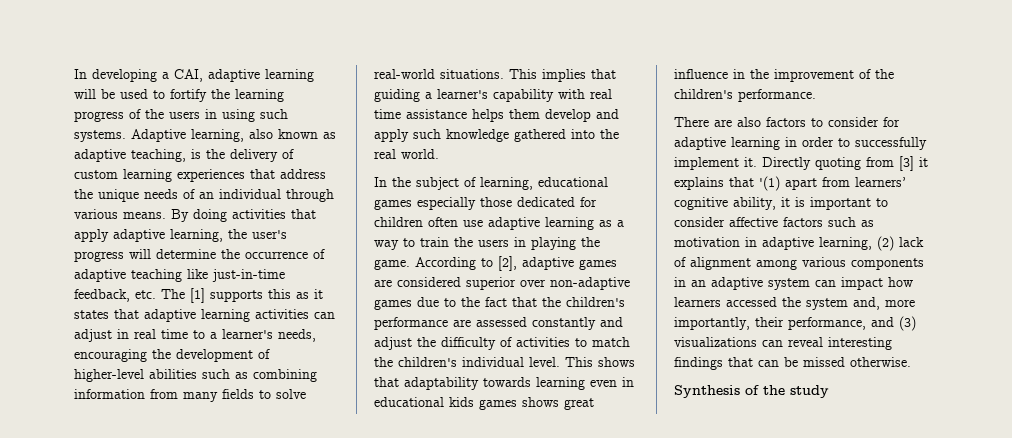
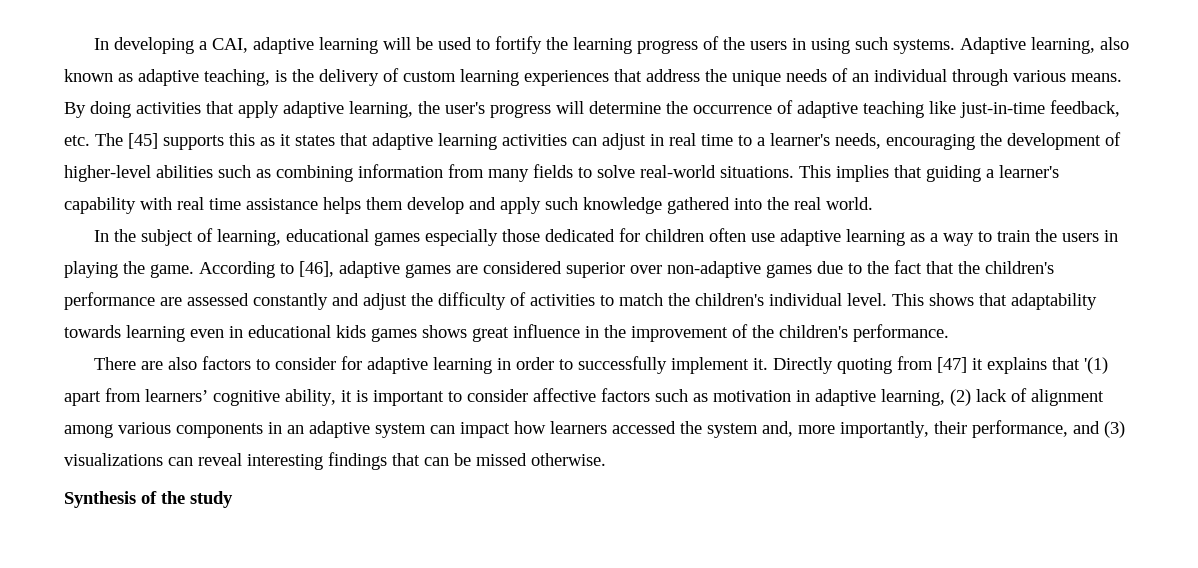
[190,288,205,303] [1] -> [128,133,158,149] [45]
[498,256,517,271] [2], -> [299,261,334,277] [46],
[899,156,914,171] [3] -> [936,357,967,373] [47]

